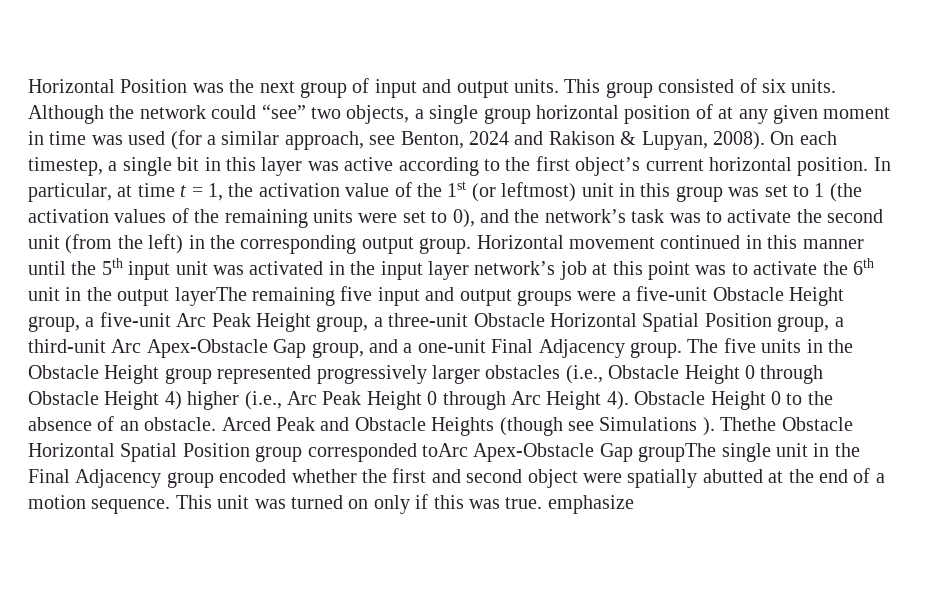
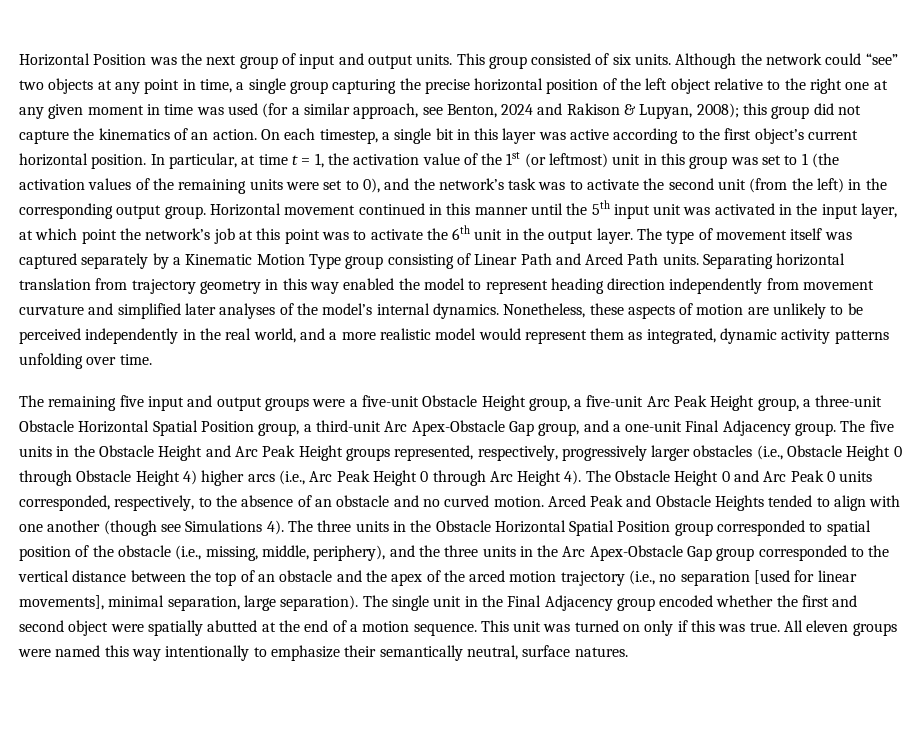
[346,104,713,124] objects, a single group horizontal position of -> [48,78,870,94] objects at any point in time, a single group capturing the precise horizontal position of the left object relative to the right one
[712,131,765,150] 2008). -> [696,103,862,119] [19,128,257,144] 2008); this group did not capture the kinematics of an action.
[427,261,469,280] layer -> [861,203,898,219] [19,228,141,244] layer, at which point the
[174,287,247,306] layerThe -> [596,228,852,244] [19,253,846,269] [19,278,875,294] [19,303,863,319] [19,328,889,344] [19,353,152,369] [19,395,44,407] layer. The type of movement itself was captured separately by a Kinematic Motion Type group consisting of Linear Path and Arced Path units. Separating horizontal translation from trajectory geometry in this way enabled the model to represent heading direction independently from movement curvature and simplified later analyses of the model’s internal dynamics. Nonetheless, these aspects of motion are unlikely to be perceived independently in the real world, and a more realistic model would represent them as integrated, dynamic activity patterns unfolding over time. // The
[164,365,312,384] group represented -> [205,445,558,461] and Arc Peak Height groups represented, respectively,
(240, 400) none -> [247,474,275,482] arcs
[634,391,781,410] Obstacle Height 0 -> [585,470,873,486] [19,495,195,511] The Obstacle Height 0 and Arc Peak 0 units corresponded, respectively,
[144,417,217,431] obstacle. -> [336,495,544,507] obstacle and no curved motion.
[499,417,777,436] (though see Simulations ). Thethe -> [768,495,901,511] [19,520,432,536] tended to align with one another (though see Simulations 4). The three units in the
[422,443,717,462] toArc Apex-Obstacle Gap groupThe -> [809,520,871,536] [19,545,890,561] [18,570,857,586] [19,595,388,611] to spatial position of the obstacle (i.e., missing, middle, periphery), and the three units in the Arc Apex-Obstacle Gap group corresponded to the vertical distance between the top of an obstacle and the apex of the arced motion trajectory (i.e., no separation [used for linear movements], minimal separation, large separation). The
[547,495,634,514] emphasize -> [784,620,897,636] [18,645,628,661] All eleven groups were named this way intentionally to emphasize their semantically neutral, surface natures.

